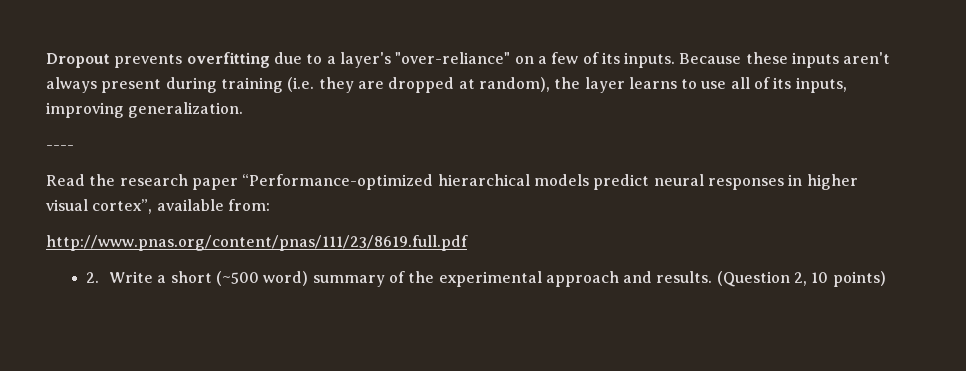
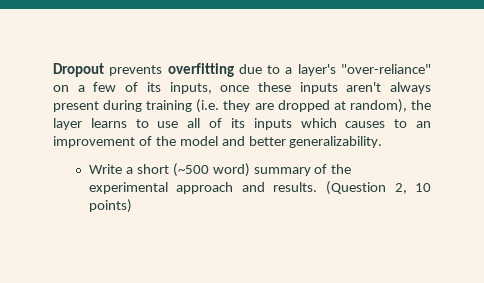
[624,52,742,68] inputs. Because -> [169,82,250,94] inputs, once
[795,77,847,93] [46,102,244,118] [46,145,74,150] [46,174,858,190] [46,199,270,214] [46,235,468,251] [86,272,100,283] inputs, improving generalization. // ---- // Read the research paper “Performance-optimized hierarchical models predict neural responses in higher visual cortex”, available from: // http://www.pnas.org/content/pnas/111/23/8619.full.pdf // 2. -> [253,118,431,130] [53,136,383,148] inputs which causes to an improvement of the model and better generalizability. //

